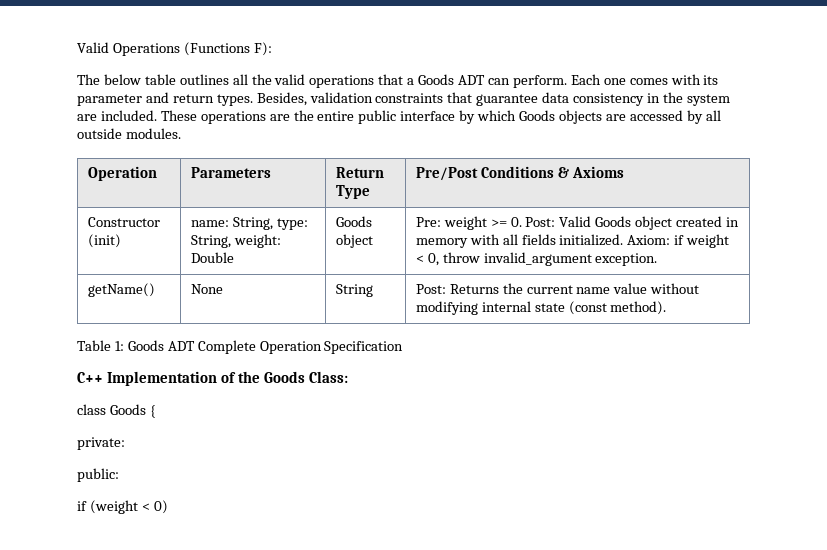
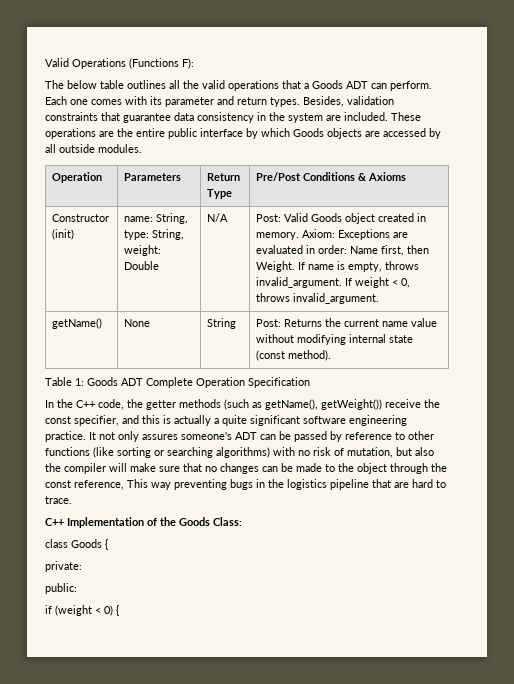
[335,216,372,227] [335,234,373,248] [415,216,522,230] Goods object | Pre: weight >= 0. -> [206,213,228,222] N/A |
[415,234,730,248] [415,252,658,266] memory with all fields initialized. Axiom: if weight < 0, throw invalid_argument exception. -> [255,229,408,240] [255,245,429,256] [255,261,419,272] [255,277,410,288] [255,293,379,304] memory. Axiom: Exceptions are evaluated in order: Name first, then Weight. If name is empty, throws invalid_argument. If weight < 0, throws invalid_argument.
(404, 347) none -> [45,399,440,410] [45,415,407,426] [45,431,434,442] [45,447,434,458] [45,463,447,474] [45,479,446,490] [45,496,72,504] // In the C++ code, the getter methods (such as getName(), getWeight()) receive the const specifier, and this is actually a quite significant software engineering practice. It not only assures someone's ADT can be passed by reference to other functions (like sorting or searching algorithms) with no risk of mutation, but also the compiler will make sure that no changes can be made to the object through the const reference, This way preventing bugs in the logistics pipeline that are hard to trace.
(168, 507) none -> [116,605,119,616] {

